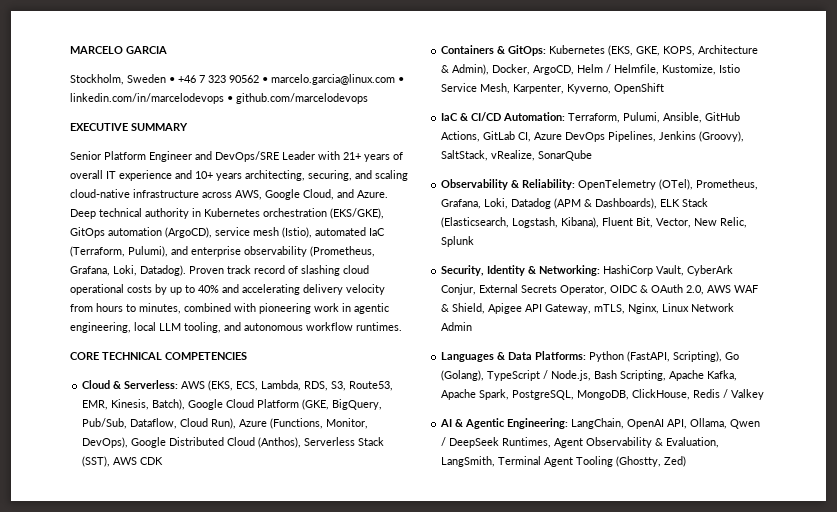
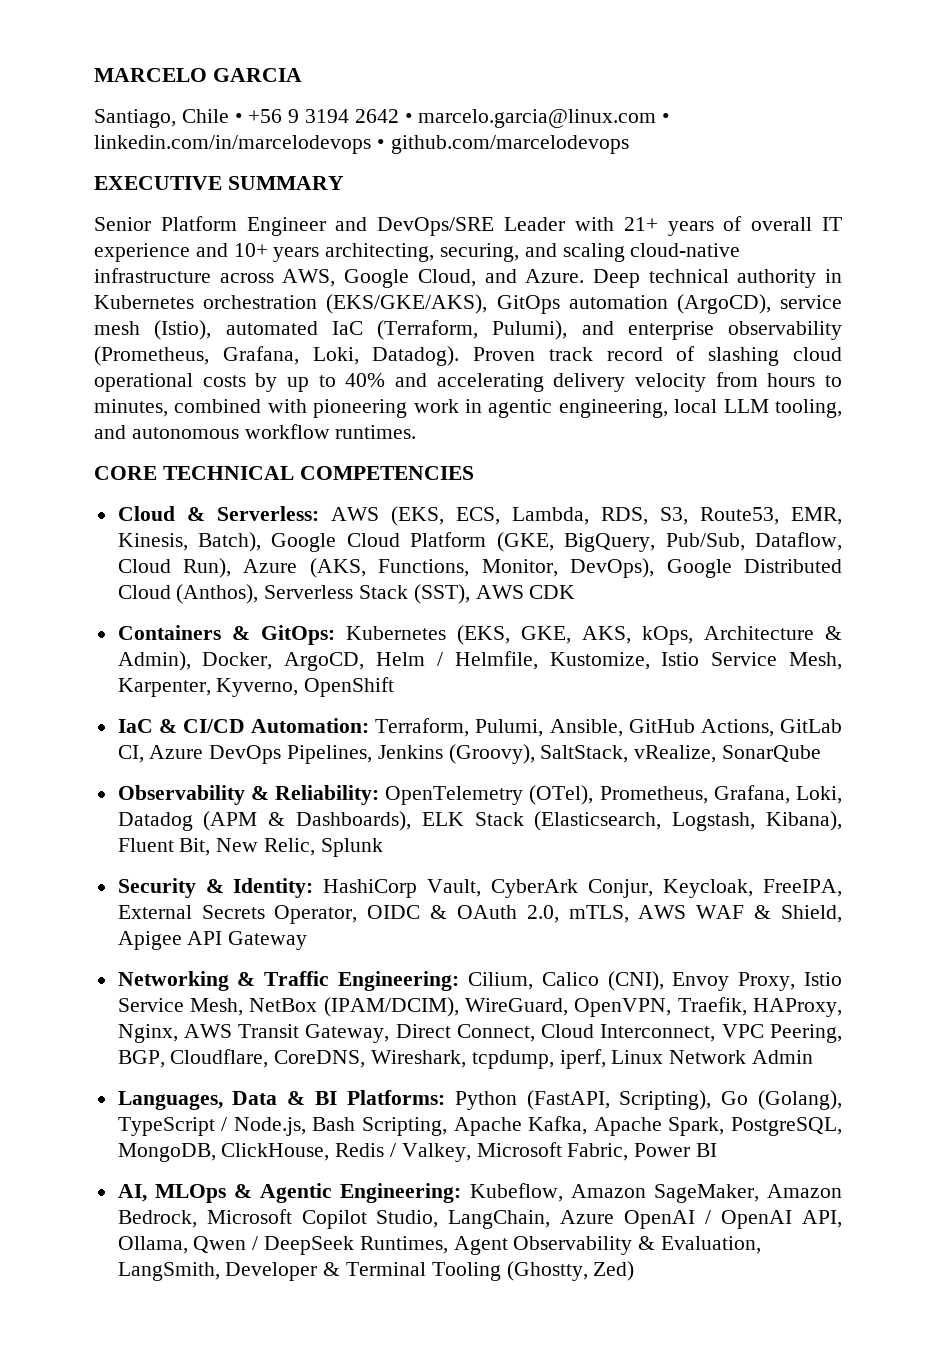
[70,74,259,85] Stockholm, Sweden • +46 7 323 90562 -> [94,109,399,128] Santiago, Chile • +56 9 3194 2642
[330,208,384,219] (EKS/GKE), -> [326,294,488,314] (EKS/GKE/AKS),
[270,418,324,429] (Functions, -> [309,558,470,578] (AKS, Functions,
[663,46,696,56] KOPS, -> [581,626,693,645] AKS, kOps,
[656,218,692,228] Vector, -> (211, 847) none
[441,265,601,276] Security, Identity & Networking: -> [117,878,314,898] Security & Identity:
(477, 289) none -> [663,879,842,898] Keycloak, FreeIPA,
(705, 290) none -> [568,905,629,923] mTLS,
[545,303,660,314] Gateway, mTLS, Nginx, -> [228,931,308,950] [117,971,843,991] [117,997,842,1017] [117,1024,842,1043] [117,1049,606,1069] Gateway // Networking & Traffic Engineering: Cilium, Calico (CNI), Envoy Proxy, Istio Service Mesh, NetBox (IPAM/DCIM), WireGuard, OpenVPN, Traefik, HAProxy, Nginx, AWS Transit Gateway, Direct Connect, Cloud Interconnect, VPC Peering, BGP, Cloudflare, CoreDNS, Wireshark, tcpdump, iperf,
[441,352,533,362] Languages & Data -> [117,1091,338,1110] Languages, Data & BI
[731,389,765,400] [440,418,625,429] Valkey // AI & Agentic Engineering: LangChain, -> [401,1142,718,1162] [117,1183,842,1203] [117,1209,712,1229] Valkey, Microsoft Fabric, Power BI // AI, MLOps & Agentic Engineering: Kubeflow, Amazon SageMaker, Amazon Bedrock, Microsoft Copilot Studio, LangChain, Azure OpenAI /
[498,456,574,467] Terminal Agent -> [225,1262,427,1281] Developer & Terminal

